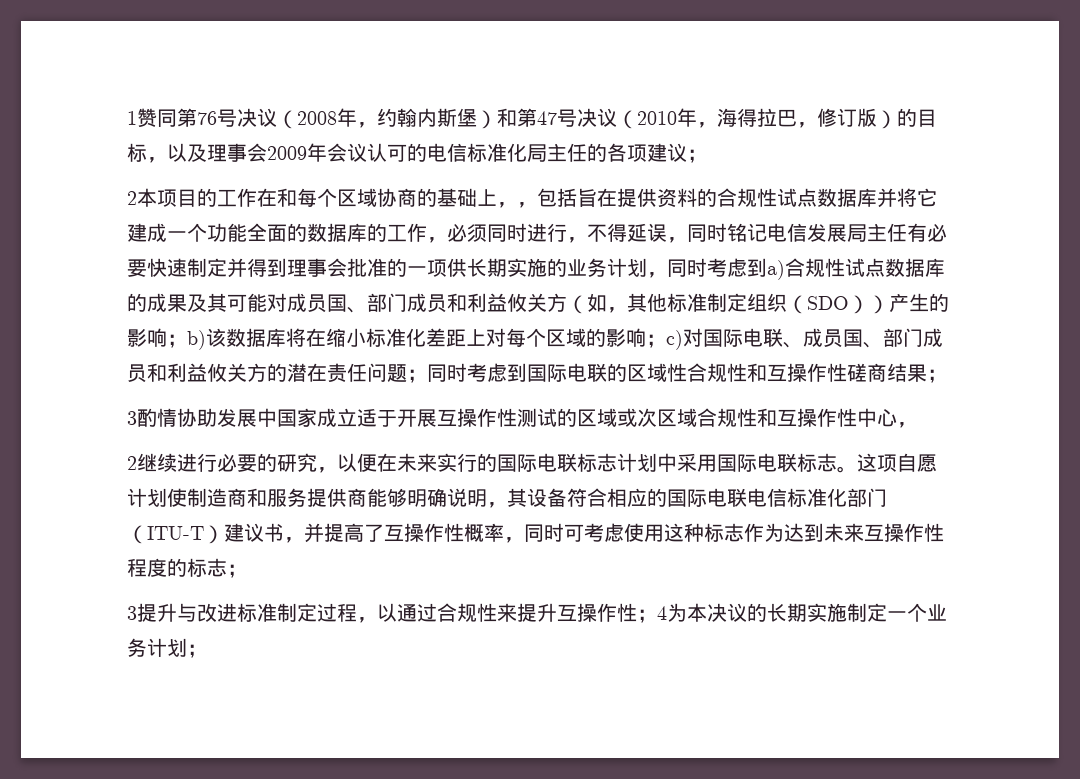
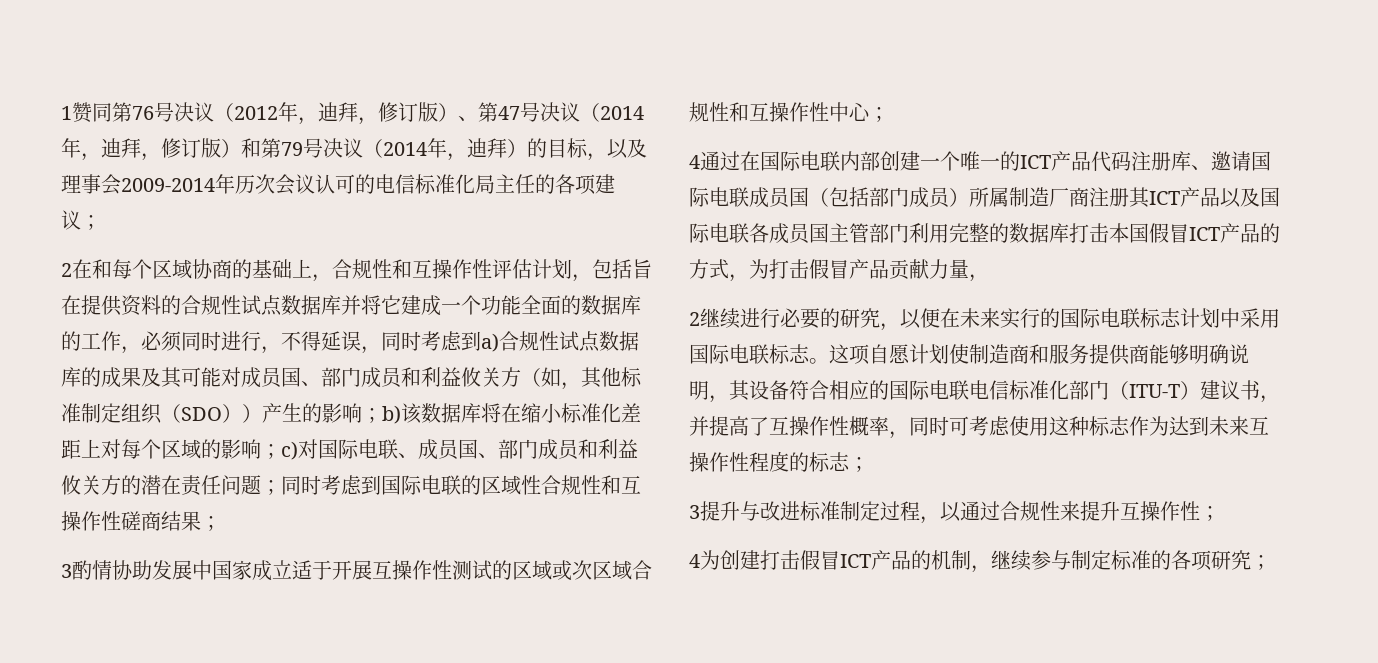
[297,108,877,129] 2008年，约翰内斯堡）和第47号决议（2010年，海得拉巴，修订版 -> [234,102,644,125] [61,138,507,161] 2012年，迪拜，修订版）、第47号决议（2014年，迪拜，修订版）和第79号决议（2014年，迪拜
[267,143,327,162] 2009年 -> [121,174,275,194] 2009-2014年历次
[137,188,257,207] 本项目的工作 -> (72, 270) none
(517, 205) none -> [332,259,572,279] 合规性和互操作性评估计划
[727,223,947,242] [127,258,707,278] 铭记电信发展局主任有必要快速制定并得到理事会批准的一项供长期实施的业务计划，同时 -> (421, 341) none
(897, 418) none -> [869,107,889,122] [689,151,1271,172] [689,187,1280,208] [689,223,1280,244] [689,259,969,282] ； // 4通过在国际电联内部创建一个唯一的ICT产品代码注册库、邀请国际电联成员国（包括部门成员）所属制造厂商注册其ICT产品以及国际电联各成员国主管部门利用完整的数据库打击本国假冒ICT产品的方式，为打击假冒产品贡献力量
[657,603,947,622] [127,638,187,657] 4为本决议的长期实施制定一个业务计划 -> [689,550,1251,573] // 4为创建打击假冒ICT产品的机制，继续参与制定标准的各项研究

